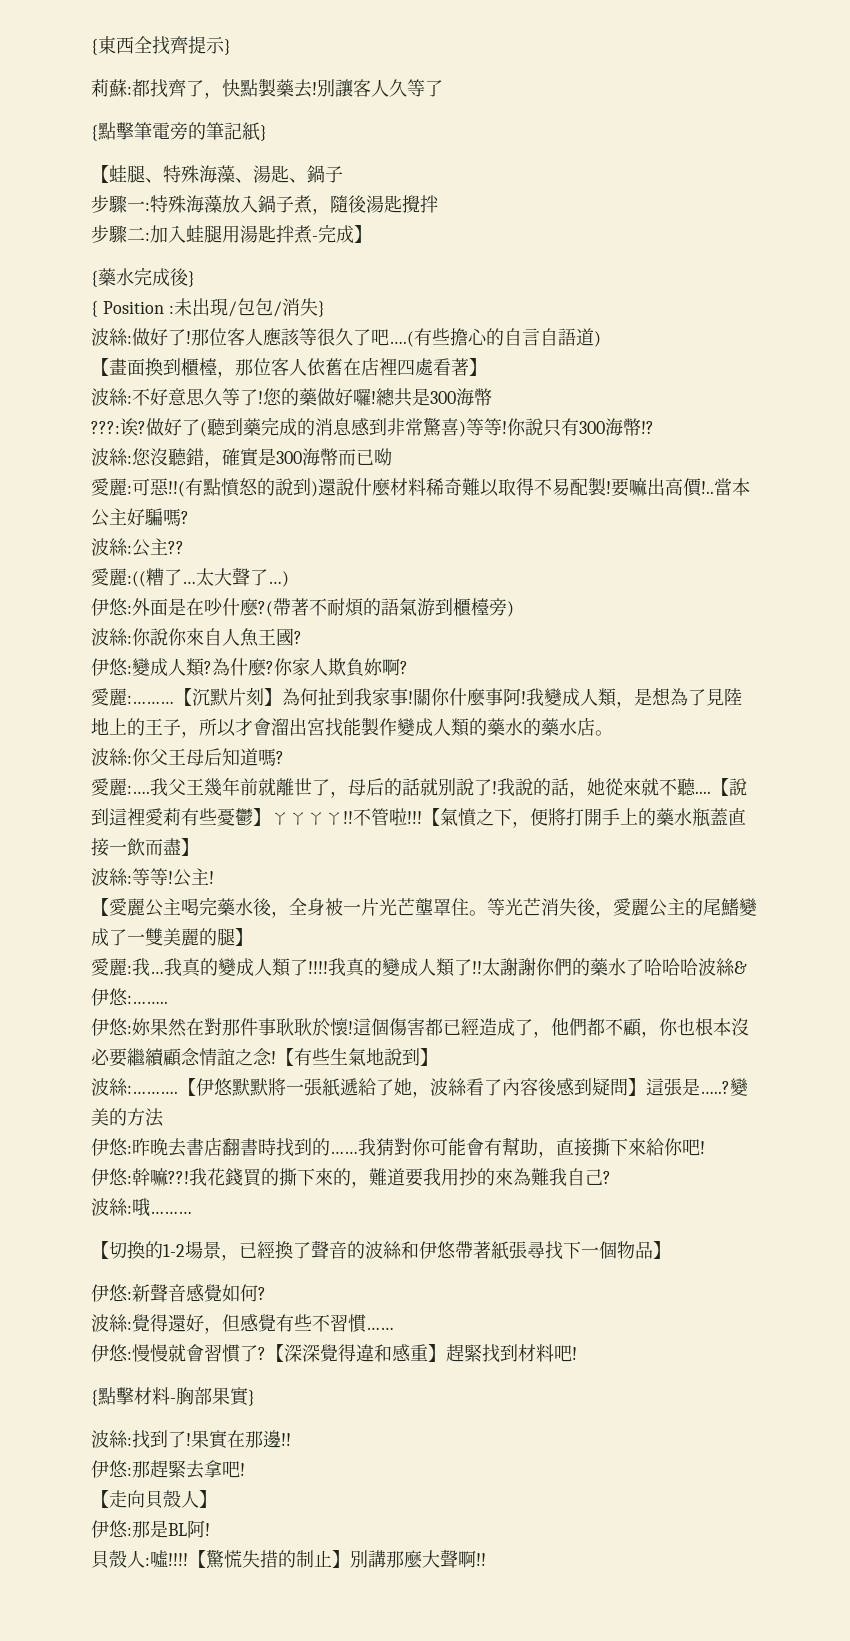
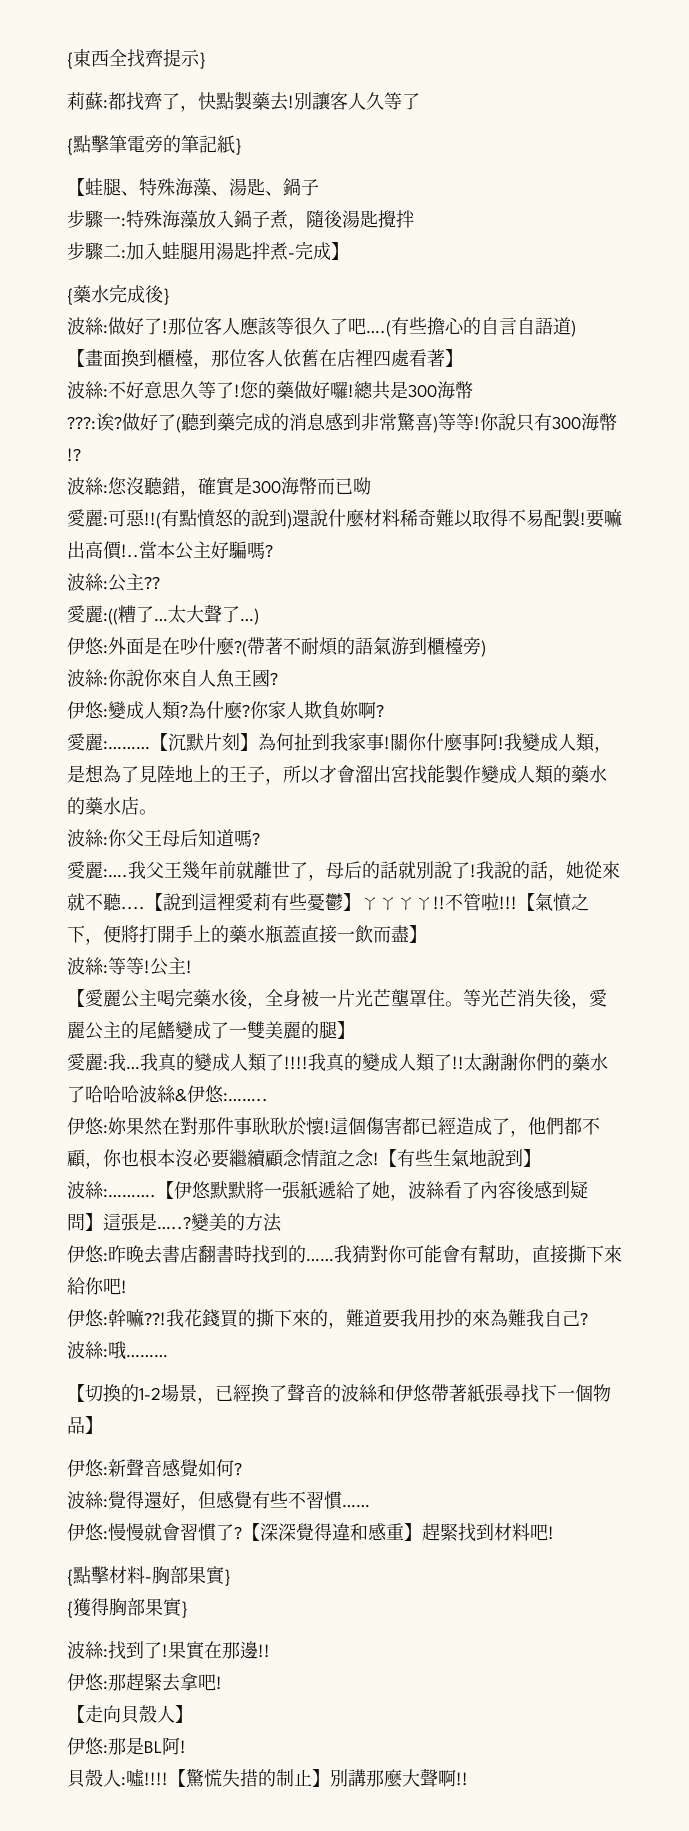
[91,298,325,317] // { Position :未出現/包包/消失} -> (170, 296) none
(255, 1398) none -> [67,1598,188,1618] // {獲得胸部果實}

